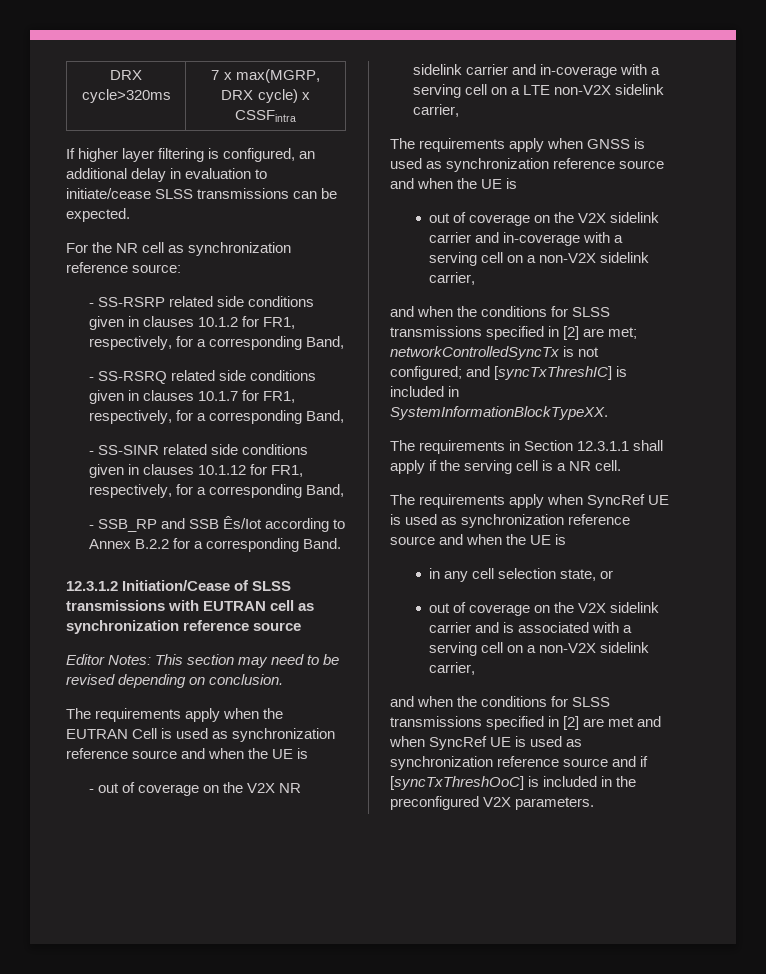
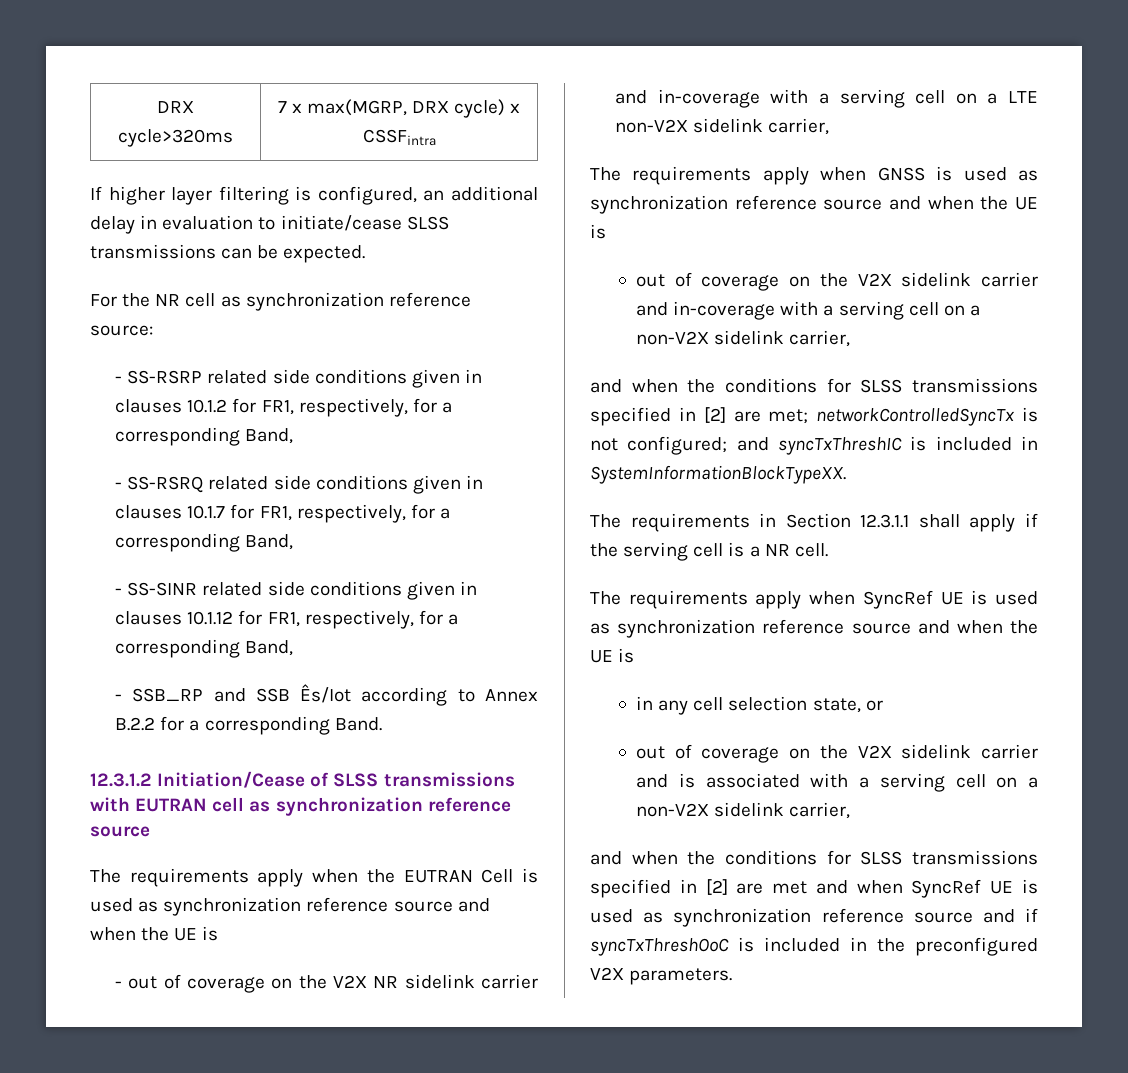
[66,654,340,668] [66,674,284,688] // Editor Notes: This section may need to be revised depending on conclusion. -> (150, 831) none
[494,366,613,380] [syncTxThreshIC] -> [778,437,902,455] syncTxThreshIC
[390,776,524,790] [syncTxThreshOoC] -> [590,938,729,956] syncTxThreshOoC

